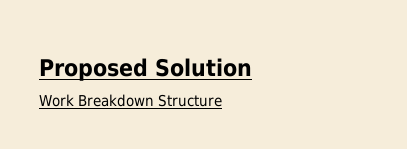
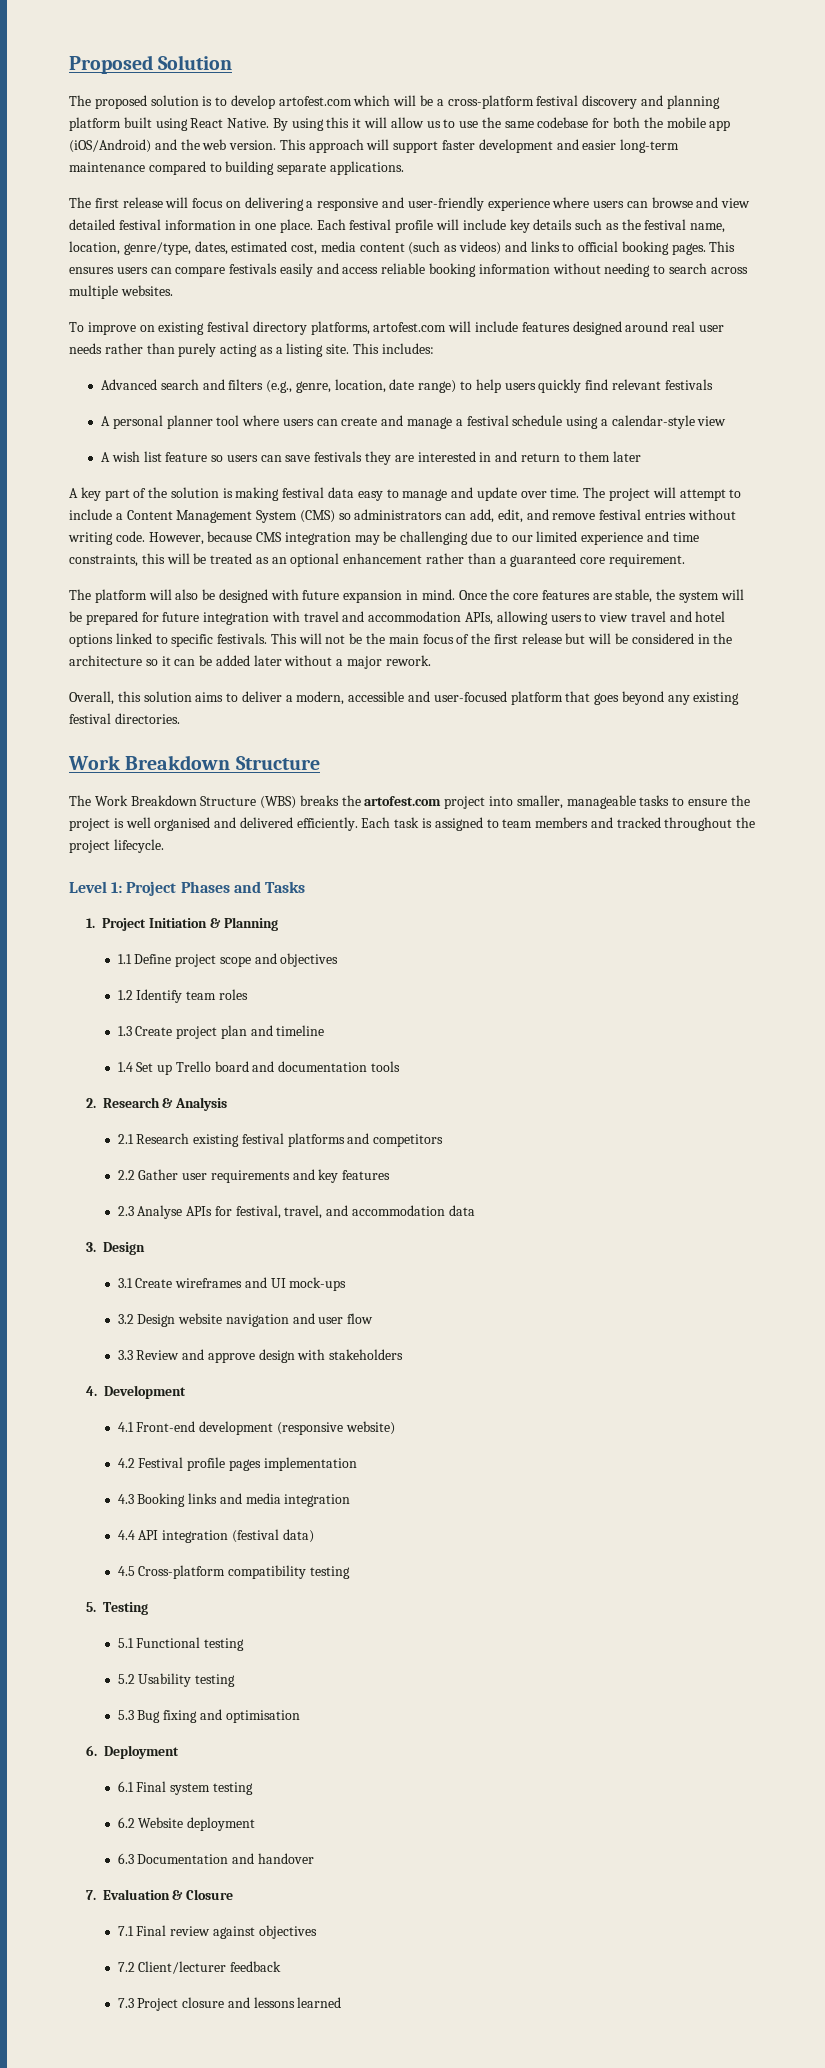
[39,94,222,107] Work Breakdown Structure -> [69,95,720,109] [69,117,731,131] [69,139,680,153] [69,161,404,175] [69,197,751,211] [69,219,726,233] [69,241,736,255] [69,263,748,277] [69,285,173,299] [69,321,724,335] [69,343,434,357] [100,379,713,393] [100,415,727,429] [100,451,642,465] [69,487,742,501] [69,509,736,523] [68,531,699,545] [69,553,685,567] [69,589,744,603] [69,611,726,625] [69,633,733,647] [69,655,431,669] [69,691,740,705] [69,713,180,724] [68,755,320,770] [69,795,750,809] [69,817,756,831] [69,839,164,853] [69,881,305,896] [85,917,278,931] [117,953,339,967] [117,989,248,1003] [117,1025,325,1039] [117,1061,401,1075] [85,1097,228,1111] [117,1133,444,1147] [117,1169,391,1183] [117,1205,475,1219] [85,1242,145,1255] [117,1277,347,1291] [117,1313,374,1327] [117,1349,404,1363] [85,1385,186,1399] [117,1421,395,1435] [117,1457,357,1471] [117,1493,351,1507] [117,1529,314,1543] [117,1565,350,1579] [85,1602,148,1615] [117,1637,245,1651] [117,1673,236,1687] [117,1709,300,1723] [85,1745,179,1759] [117,1781,253,1795] [117,1817,256,1831] [117,1853,314,1864] [85,1889,234,1900] [117,1925,317,1939] [117,1961,282,1974] [117,1997,342,2011] The proposed solution is to develop artofest.com which will be a cross-platform festival discovery and planning platform built using React Native. By using this it will allow us to use the same codebase for both the mobile app (iOS/Android) and the web version. This approach will support faster development and easier long-term maintenance compared to building separate applications. // The first release will focus on delivering a responsive and user-friendly experience where users can browse and view detailed festival information in one place. Each festival profile will include key details such as the festival name, location, genre/type, dates, estimated cost, media content (such as videos) and links to official booking pages. This ensures users can compare festivals easily and access reliable booking information without needing to search across multiple websites. // To improve on existing festival directory platforms, artofest.com will include features designed around real user needs rather than purely acting as a listing site. This includes: // Advanced search and filters (e.g., genre, location, date range) to help users quickly find relevant festivals // A personal planner tool where users can create and manage a festival schedule using a calendar-style view // A wish list feature so users can save festivals they are interested in and return to them later // A key part of the solution is making festival data easy to manage and update over time. The project will attempt to include a Content Management System (CMS) so administrators can add, edit, and remove festival entries without writing code. However, because CMS integration may be challenging due to our limited experience and time constraints, this will be treated as an optional enhancement rather than a guaranteed core requirement. // The platform will also be designed with future expansion in mind. Once the core features are stable, the system will be prepared for future integration with travel and accommodation APIs, allowing users to view travel and hotel options linked to specific festivals. This will not be the main focus of the first release but will be considered in the architecture so it can be added later without a major rework. // Overall, this solution aims to deliver a modern, accessible and user-focused platform that goes beyond any existing festival directories. // Work Breakdown Structure // The Work Breakdown Structure (WBS) breaks the artofest.com project into smaller, manageable tasks to ensure the project is well organised and delivered efficiently. Each task is assigned to team members and tracked throughout the project lifecycle. // Level 1: Project Phases and Tasks // 1. Project Initiation & Planning // 1.1 Define project scope and objectives // 1.2 Identify team roles // 1.3 Create project plan and timeline // 1.4 Set up Trello board and documentation tools // 2. Research & Analysis // 2.1 Research existing festival platforms and competitors // 2.2 Gather user requirements and key features // 2.3 Analyse APIs for festival, travel, and accommodation data // 3. Design // 3.1 Create wireframes and UI mock-ups // 3.2 Design website navigation and user flow // 3.3 Review and approve design with stakeholders // 4. Development // 4.1 Front-end development (responsive website) // 4.2 Festival profile pages implementation // 4.3 Booking links and media integration // 4.4 API integration (festival data) // 4.5 Cross-platform compatibility testing // 5. Testing // 5.1 Functional testing // 5.2 Usability testing // 5.3 Bug fixing and optimisation // 6. Deployment // 6.1 Final system testing // 6.2 Website deployment // 6.3 Documentation and handover // 7. Evaluation & Closure // 7.1 Final review against objectives // 7.2 Client/lecturer feedback // 7.3 Project closure and lessons learned

